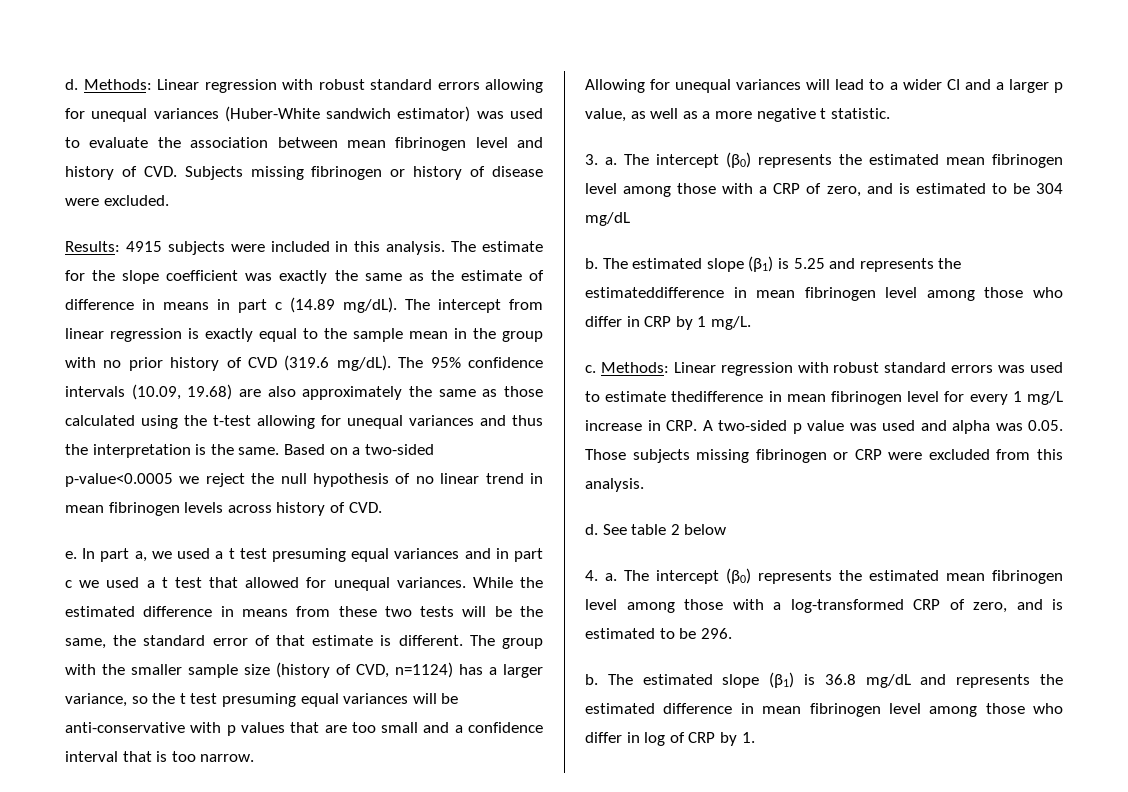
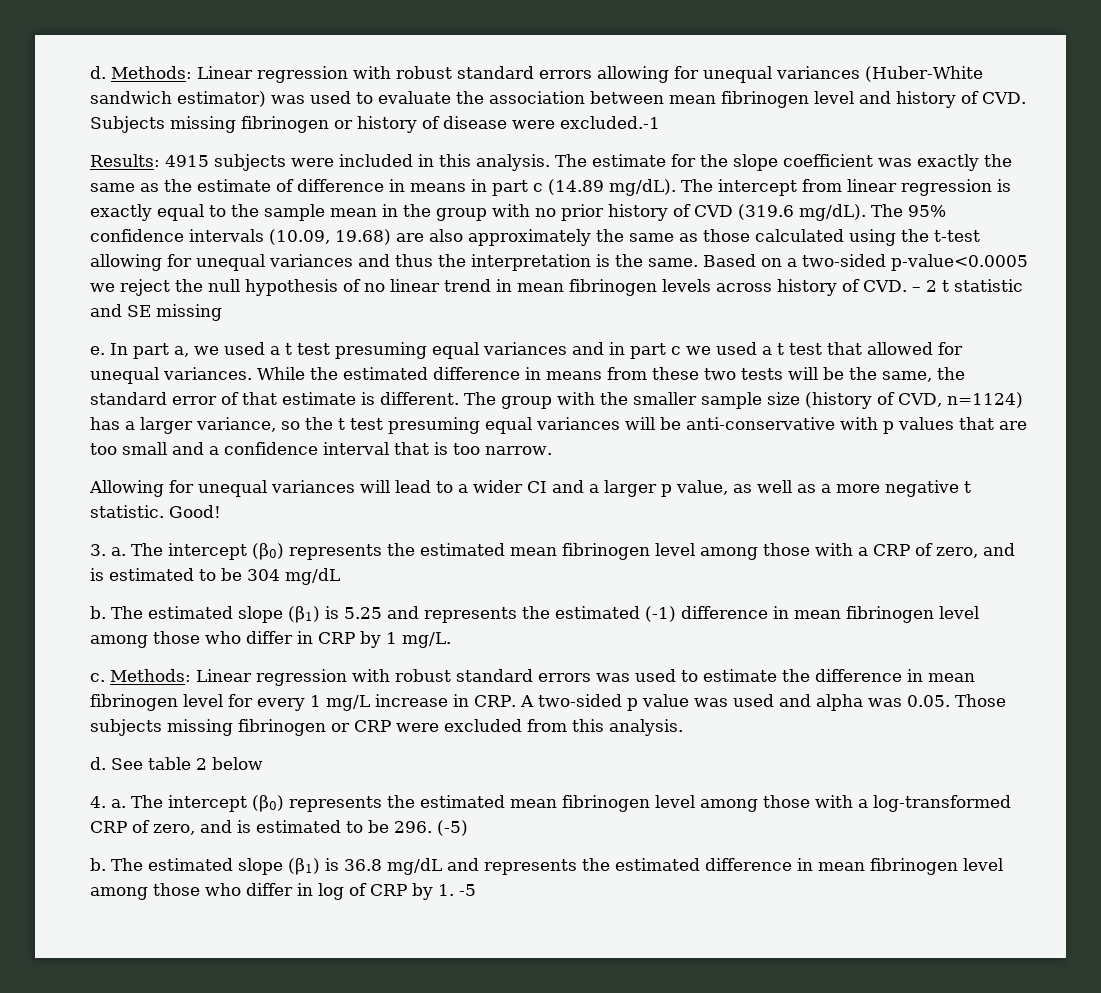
[103,195,169,206] excluded. -> [560,116,660,129] excluded.-1
(382, 507) none -> [912,279,1023,292] [90,304,222,321] – 2 t statistic and SE missing
(890, 113) none -> [169,505,221,518] Good!
[585,287,724,298] estimateddifference -> [555,606,768,622] estimated (-1) difference
[671,391,764,402] thedifference -> [782,669,902,682] the difference
(732, 633) none -> [437,820,468,836] (-5)
(755, 737) none -> [459,884,476,896] -5

